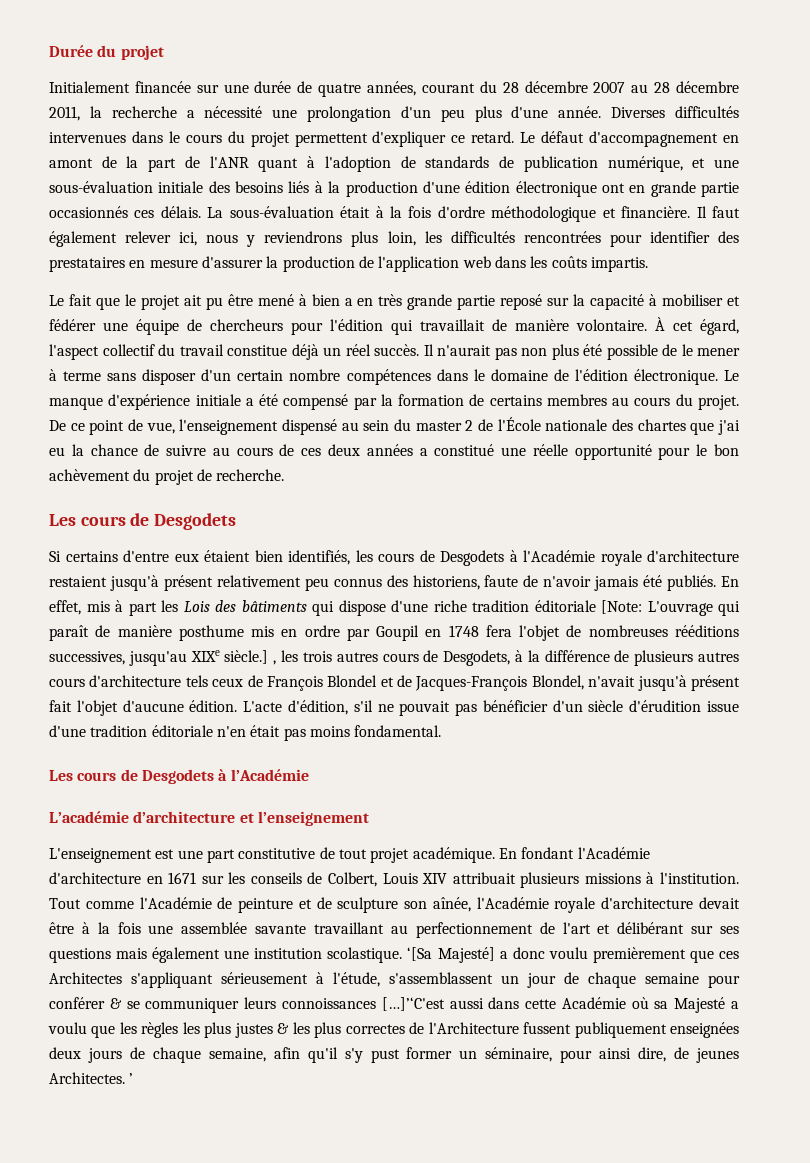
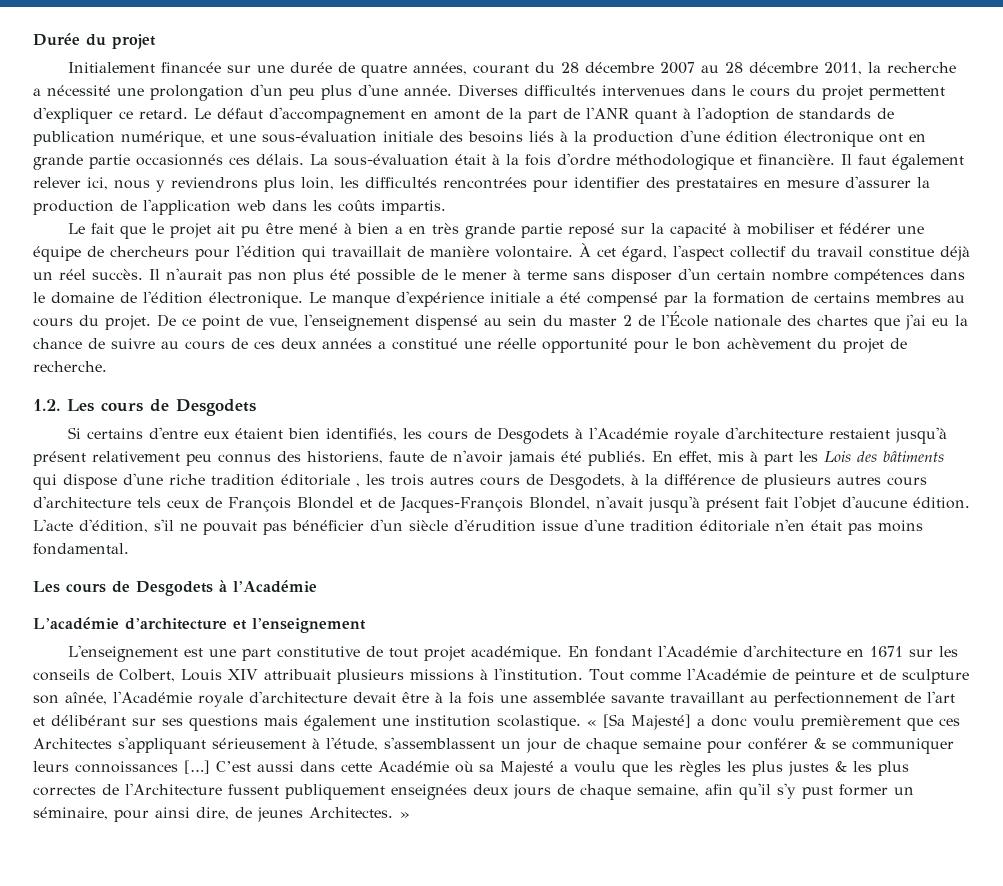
(285, 475) none -> [33,399,60,411] 1.2.
[601,600,740,616] [49,625,739,641] [49,650,269,666] [Note: L'ouvrage qui paraît de manière posthume mis en ordre par Goupil en 1748 fera l'objet de nombreuses rééditions successives, jusqu'au XIXe siècle.] -> (350, 480) none
[407,947,433,961] ‘[Sa -> [587,714,625,728] « [Sa
[381,997,445,1011] […]’‘C'est -> [184,760,251,774] […] C’est
[129,1073,134,1084] ’ -> [399,812,410,818] »

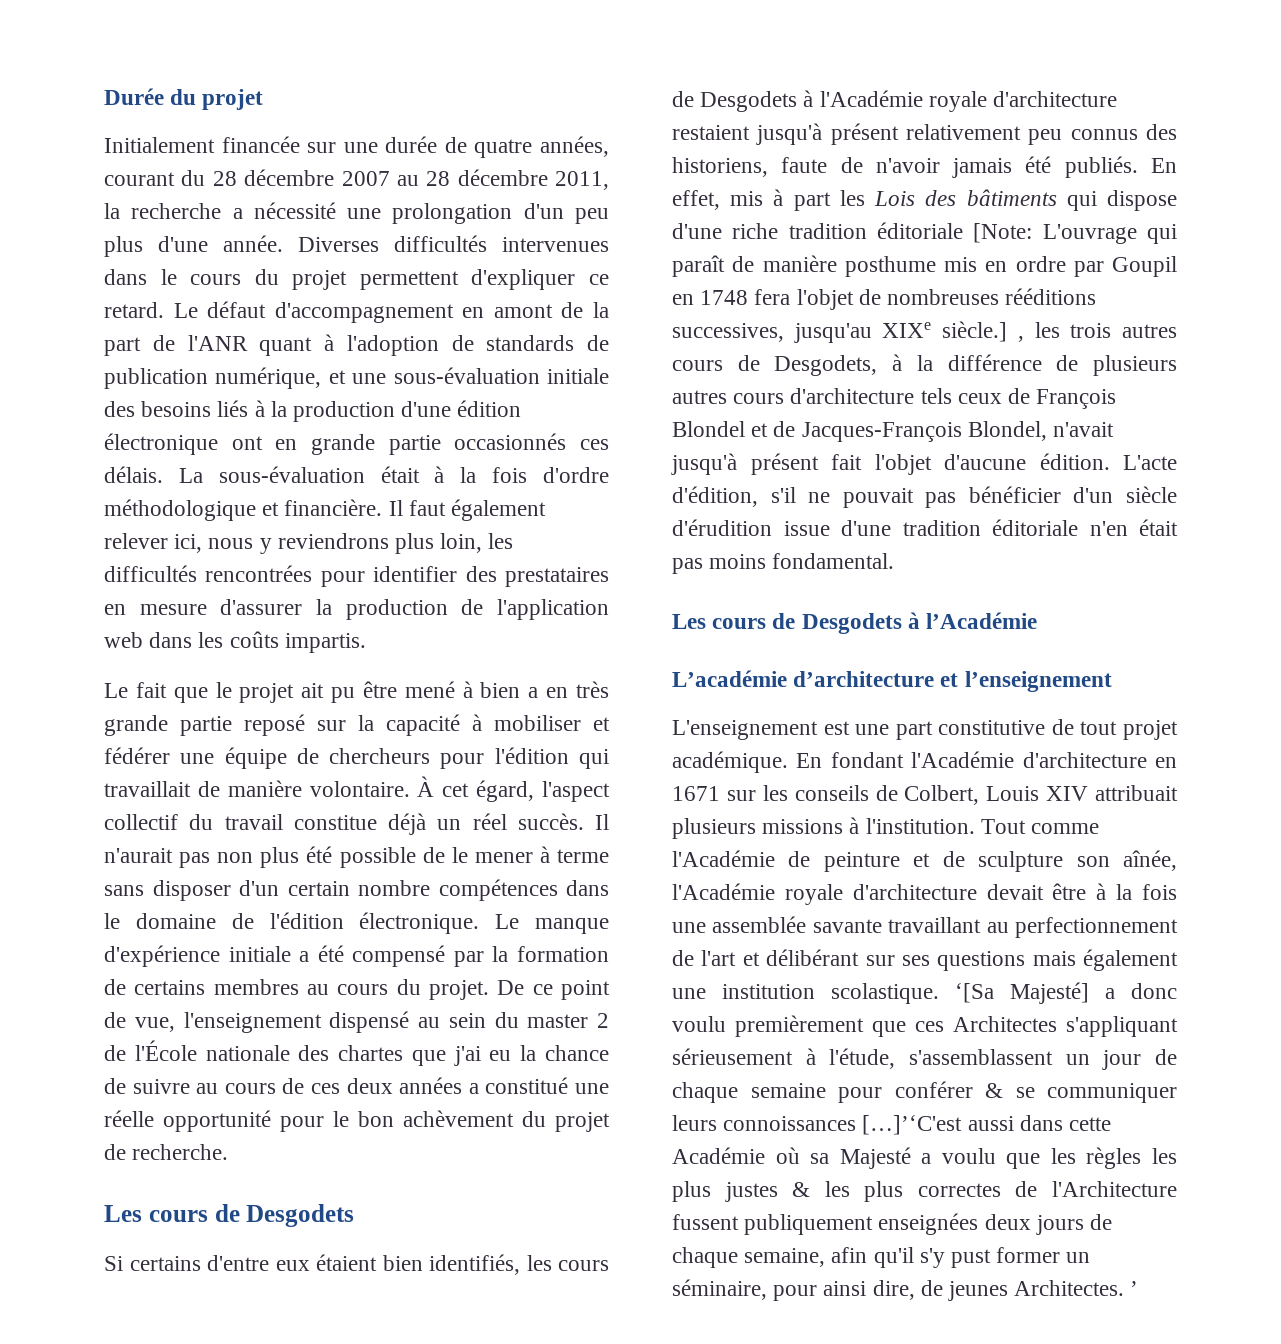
[33,399,60,411] 1.2. -> (229, 1152) none
(350, 480) none -> [973,223,1177,244] [672,255,1177,277] [672,288,1097,310] [672,321,1008,343] [Note: L'ouvrage qui paraît de manière posthume mis en ordre par Goupil en 1748 fera l'objet de nombreuses rééditions successives, jusqu'au XIXe siècle.]
[587,714,625,728] « [Sa -> [955,983,994,1003] ‘[Sa
[184,760,251,774] […] C’est -> [862,1115,963,1135] […]’‘C'est
[399,812,410,818] » -> [1130,1281,1139,1296] ’

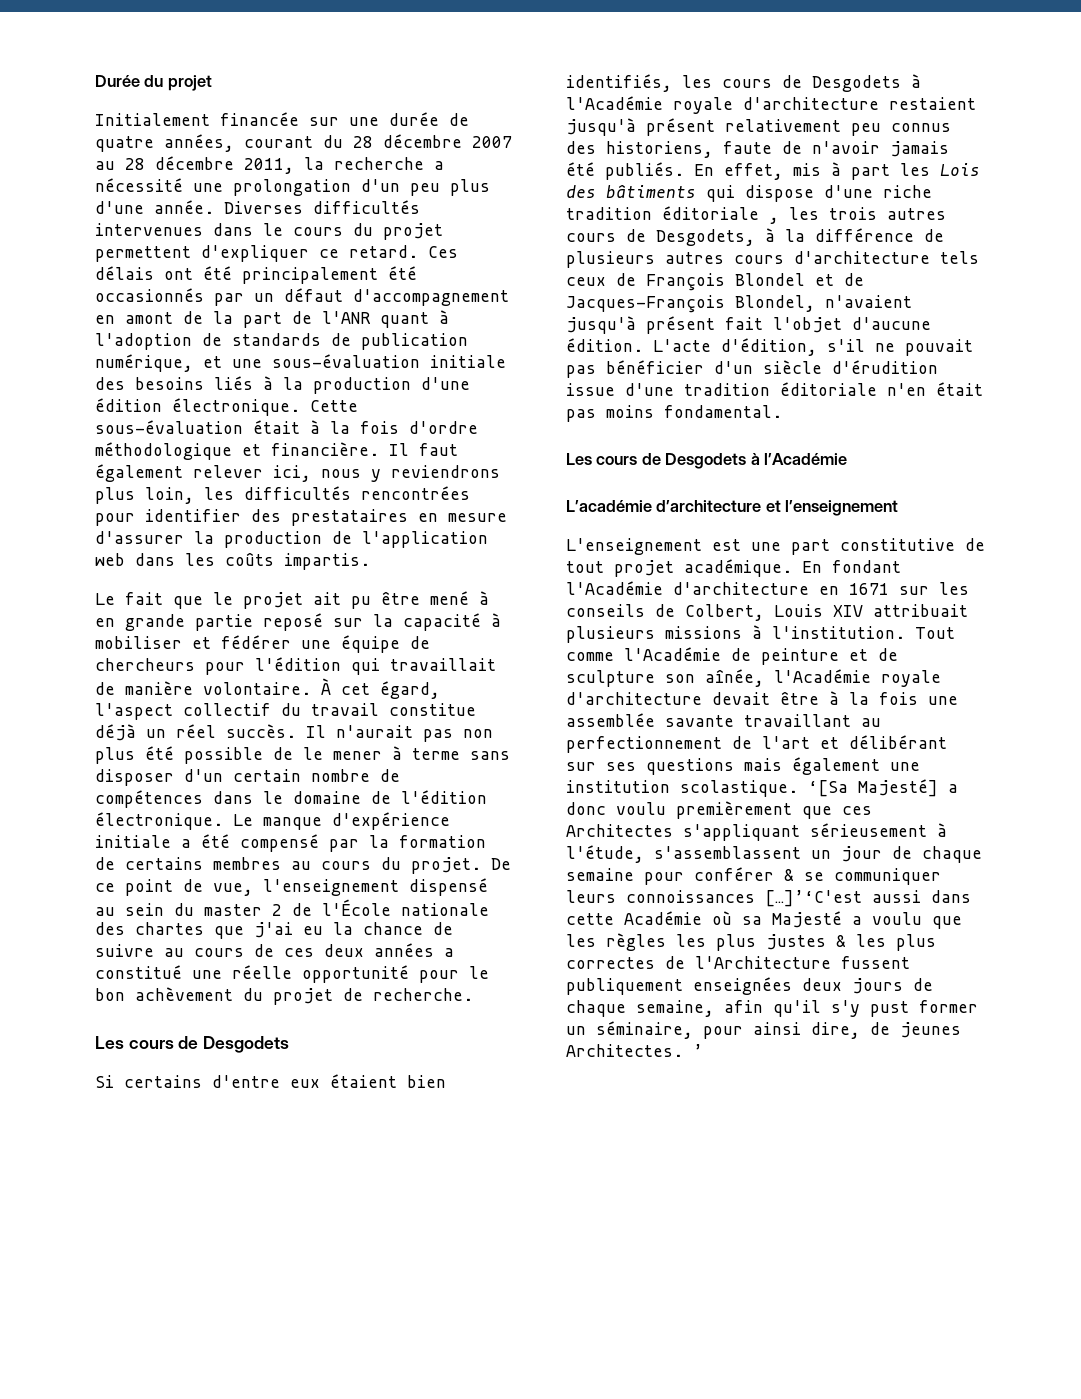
[173,303,198,318] Le -> [428,246,458,258] [95,266,417,284] [95,288,274,306] Ces délais ont été principalement été occasionnés par un
[104,433,609,455] [104,466,203,483] électronique ont en grande partie occasionnés ces délais. La -> [172,398,358,416] électronique. Cette
[480,681,610,698] bien a en très -> [95,618,115,627] en
(430, 888) none -> [380,769,400,782] de
[973,223,1177,244] [672,255,1177,277] [672,288,1097,310] [672,321,1008,343] [Note: L'ouvrage qui paraît de manière posthume mis en ordre par Goupil en 1748 fera l'objet de nombreuses rééditions successives, jusqu'au XIXe siècle.] -> (759, 213) none
[1053,422,1115,437] n'avait -> [825,295,912,308] n'avaient

